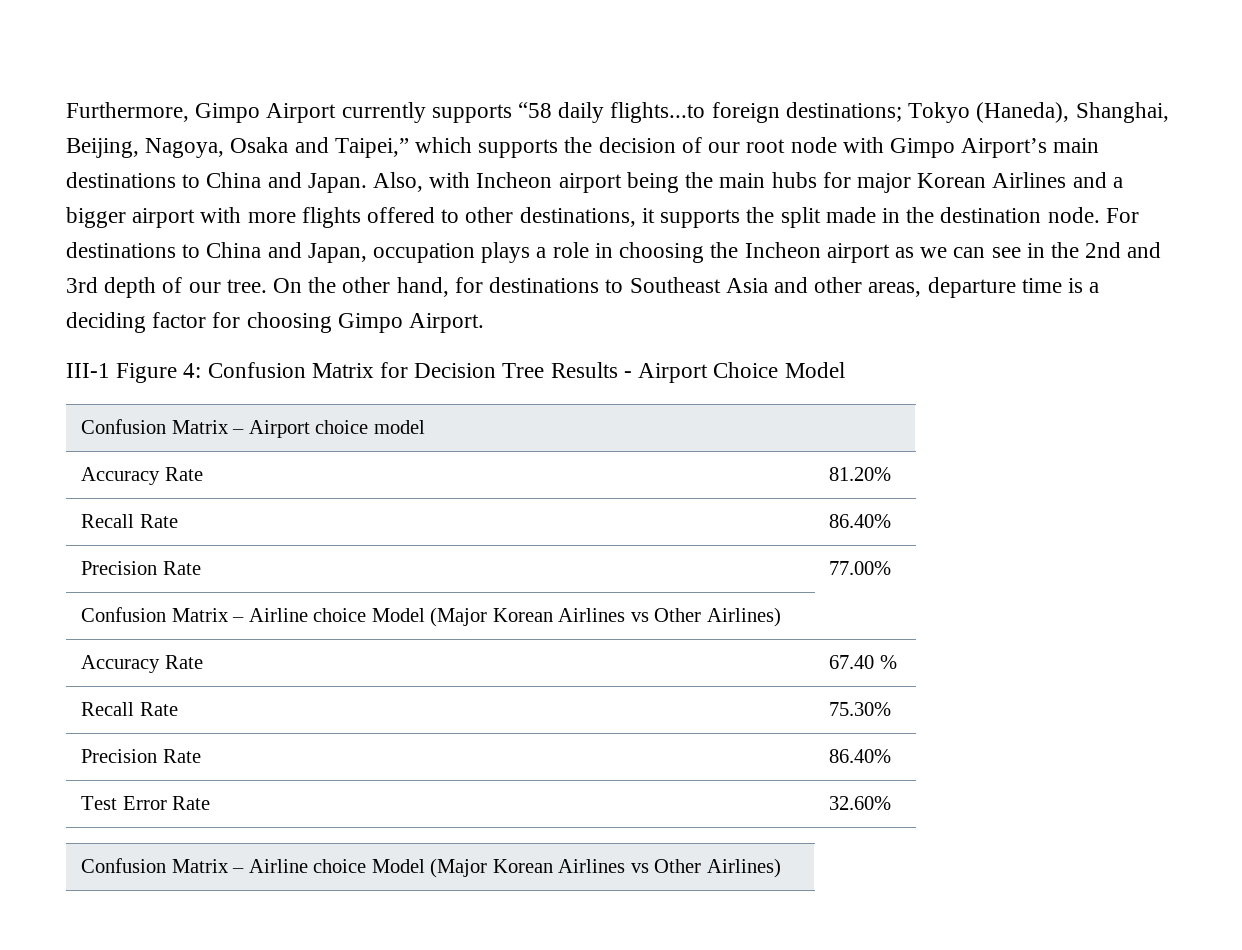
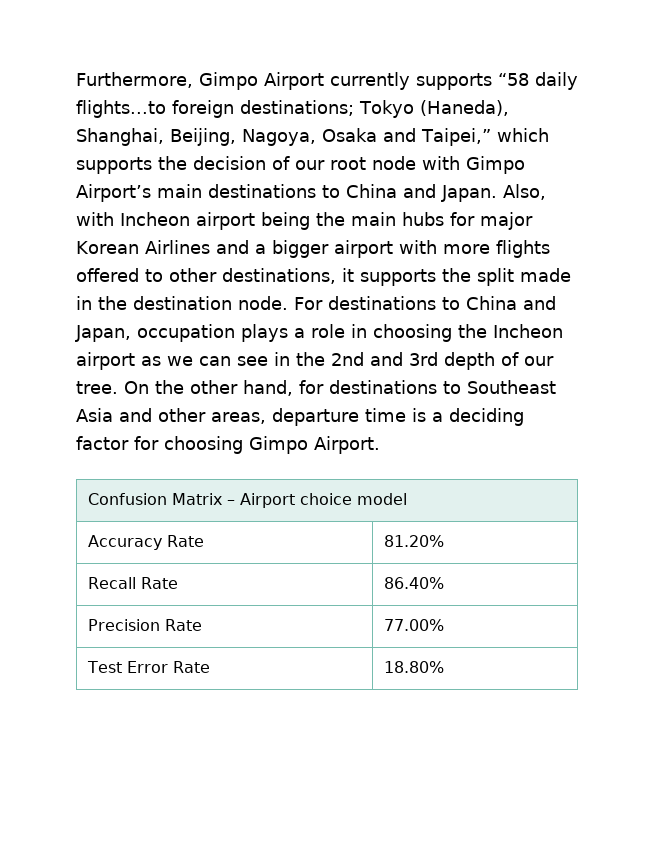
[66,362,845,383] // III-1 Figure 4: Confusion Matrix for Decision Tree Results - Airport Choice Model -> (380, 445) none
[81,607,781,627] [81,655,203,673] [829,655,897,669] [81,702,178,716] [829,702,892,716] [81,749,201,763] [829,749,892,763] [81,796,211,810] [829,796,892,810] [81,858,781,878] Confusion Matrix – Airline choice Model (Major Korean Airlines vs Other Airlines) // Accuracy Rate | 67.40 % // Recall Rate | 75.30% // Precision Rate | 86.40% // Test Error Rate | 32.60% // Confusion Matrix – Airline choice Model (Major Korean Airlines vs Other Airlines) -> [87,661,211,673] [384,661,445,673] Test Error Rate | 18.80%

